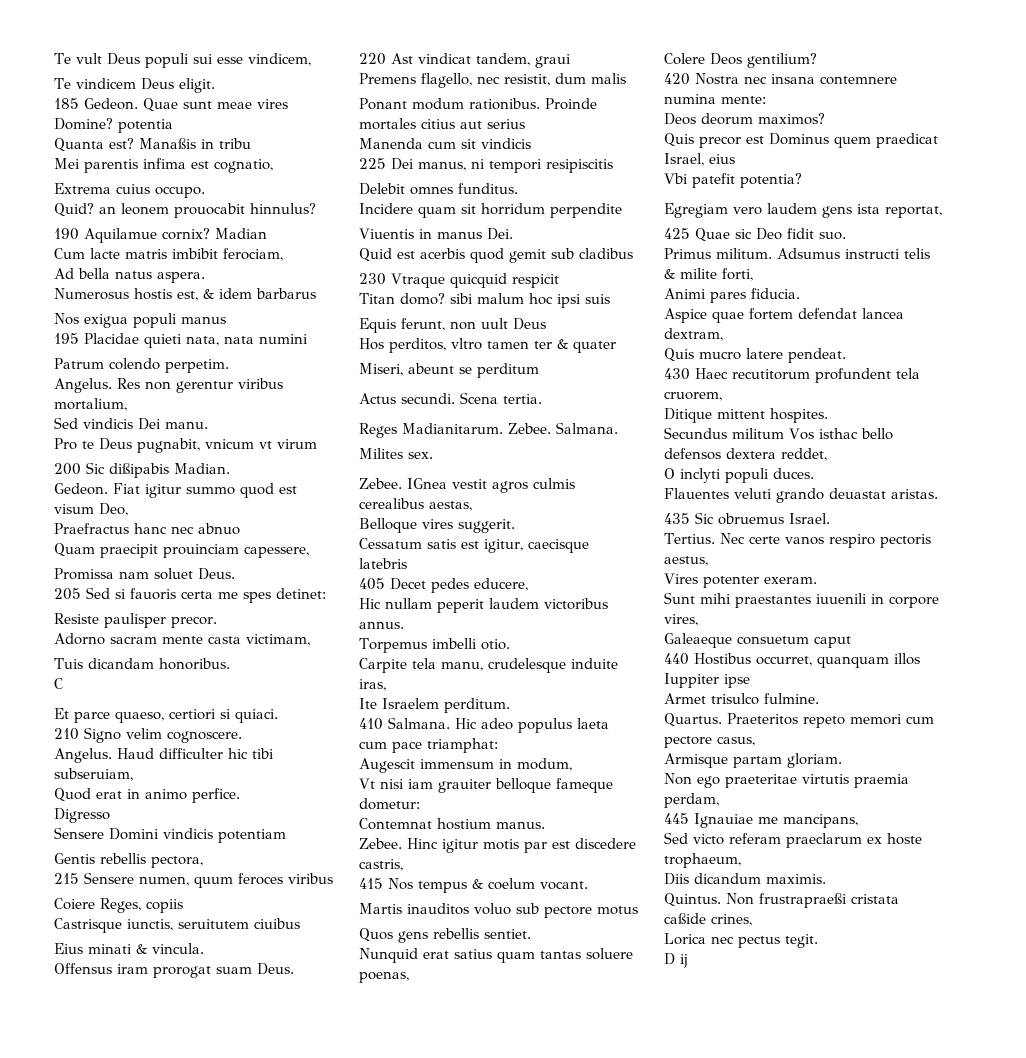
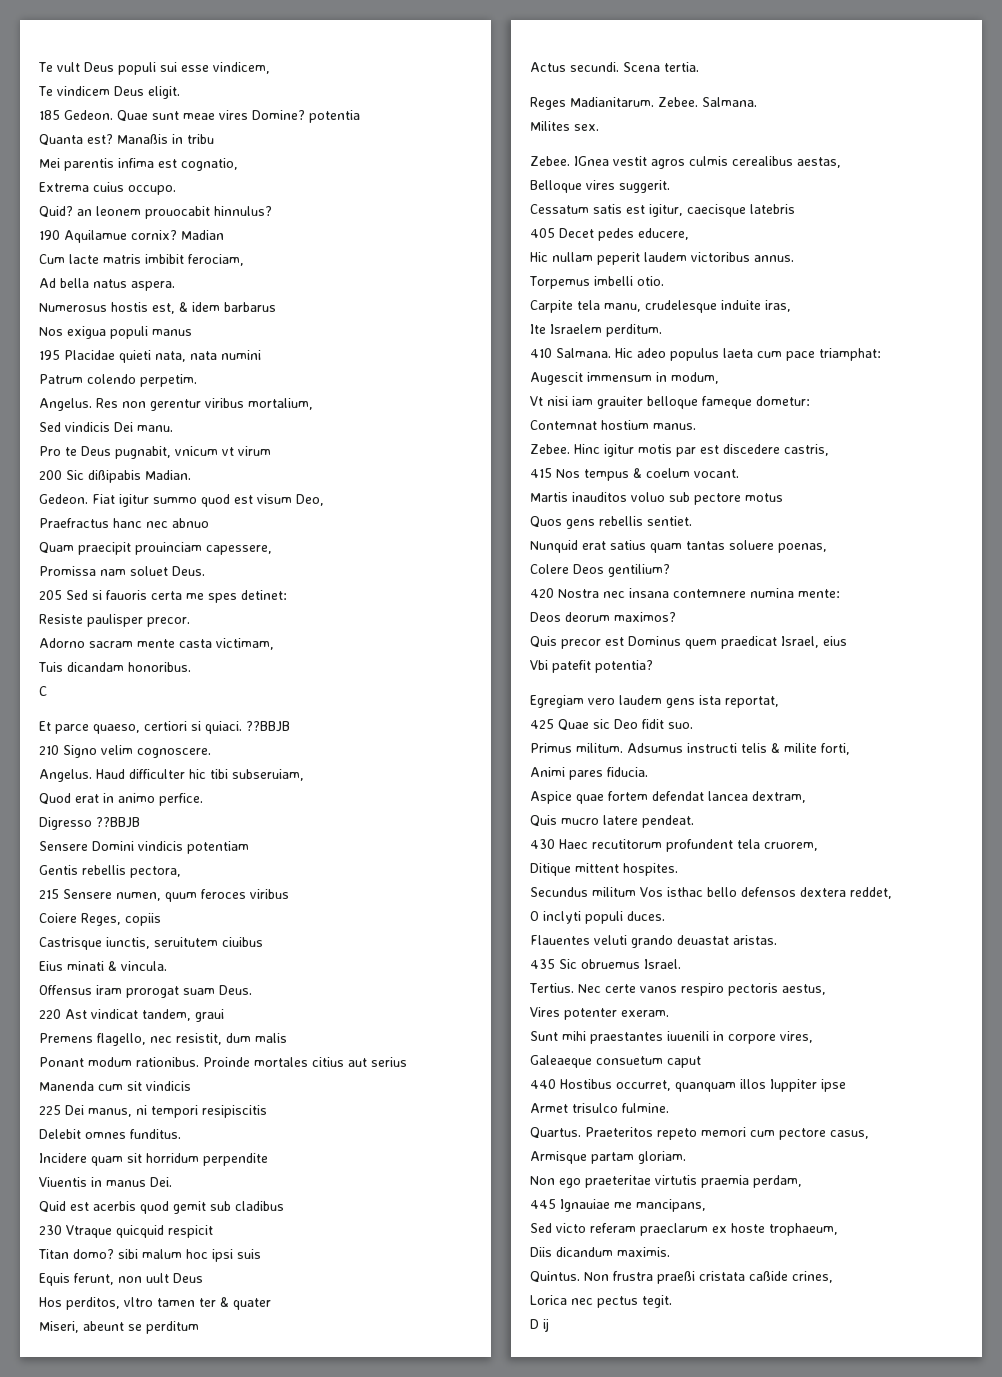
(278, 716) none -> [246,721,290,732] ??BBJB
(110, 815) none -> [96,817,140,828] ??BBJB
[759,893,847,908] frustrapraeßi -> [613,1271,695,1284] frustra praeßi

